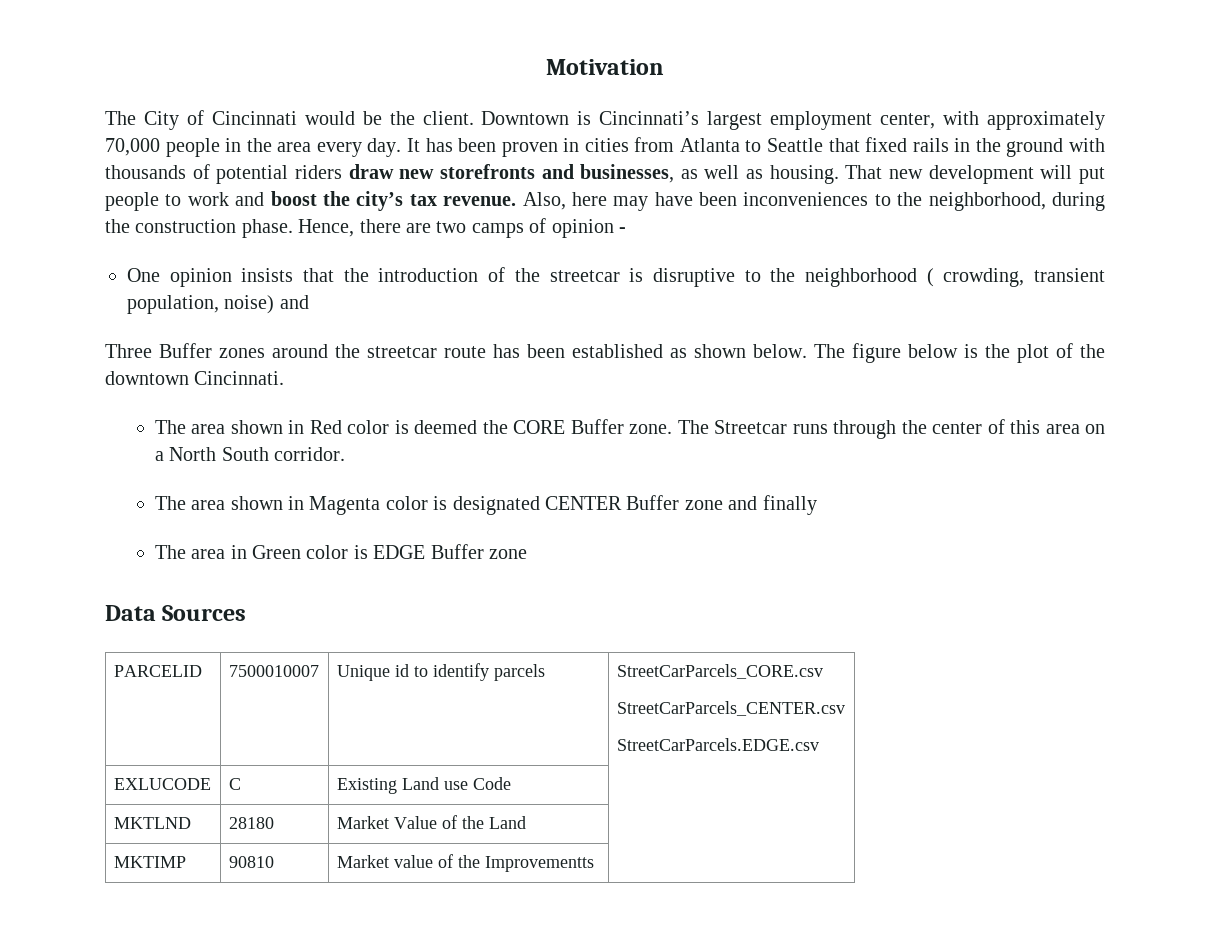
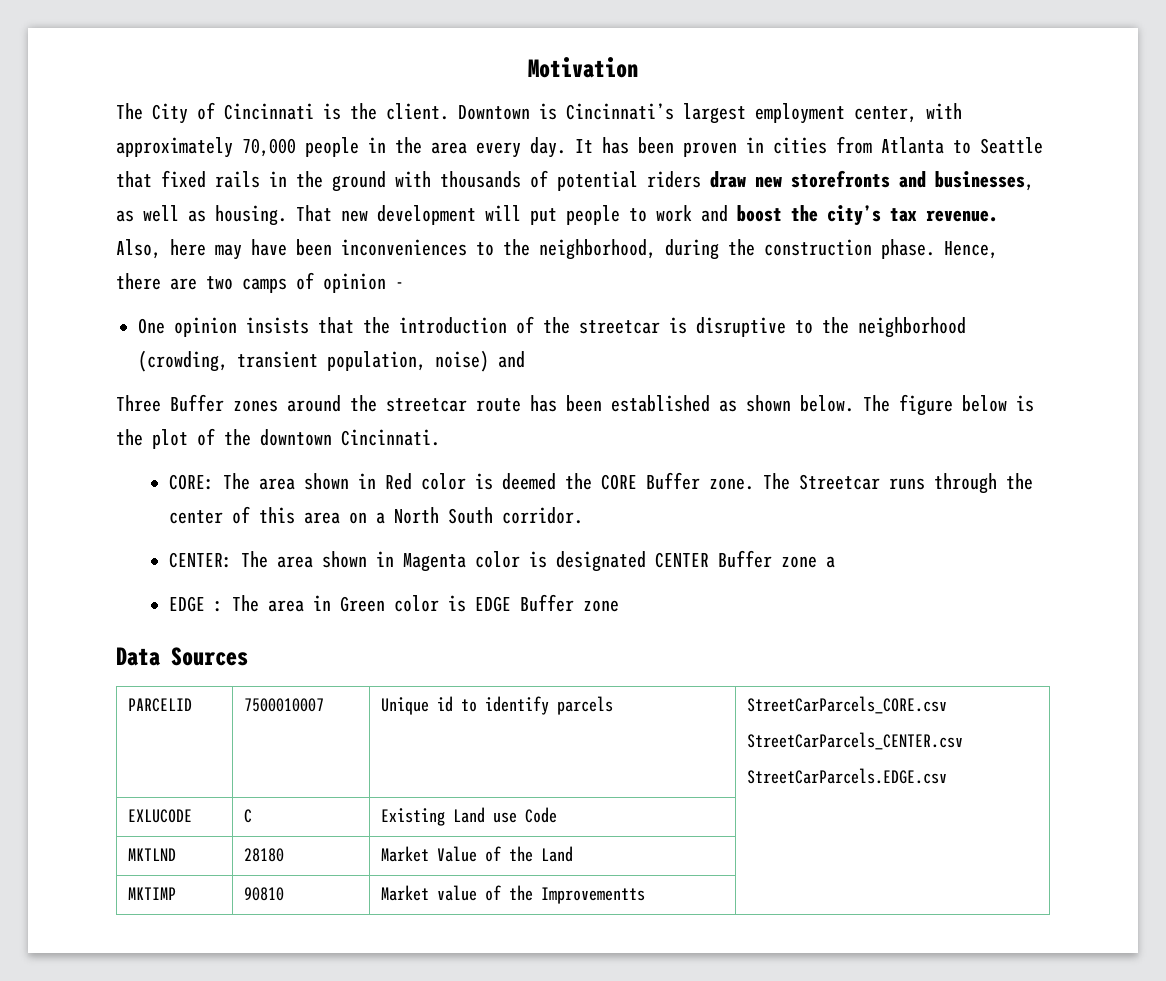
[304,111,382,125] would be -> [323,103,341,120] is
[926,268,1025,287] ( crowding, -> [138,350,228,372] (crowding,
(285, 378) none -> [168,474,214,490] CORE:
(346, 454) none -> [168,552,232,568] CENTER:
[728,495,817,515] and finally // -> [825,556,835,568] [168,596,223,612] a // EDGE :

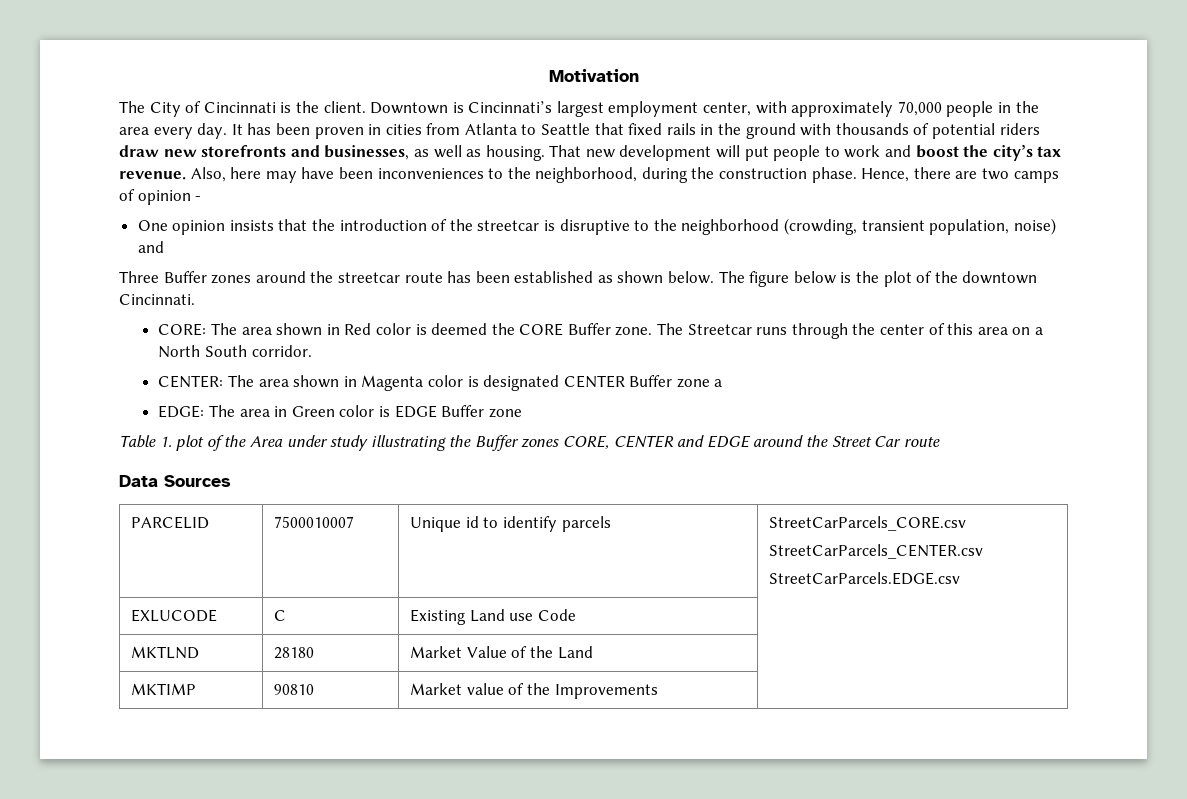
[168,596,223,612] EDGE : -> [158,405,205,418] EDGE:
(619, 606) none -> [119,435,940,451] // Table 1. plot of the Area under study illustrating the Buffer zones CORE, CENTER and EDGE around the Street Car route
[541,887,646,904] Improvementts -> [554,684,658,699] Improvements

